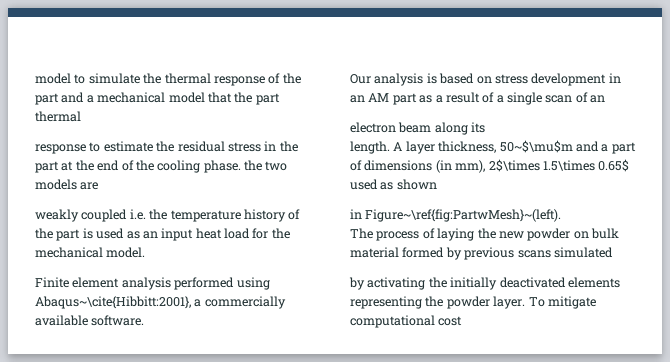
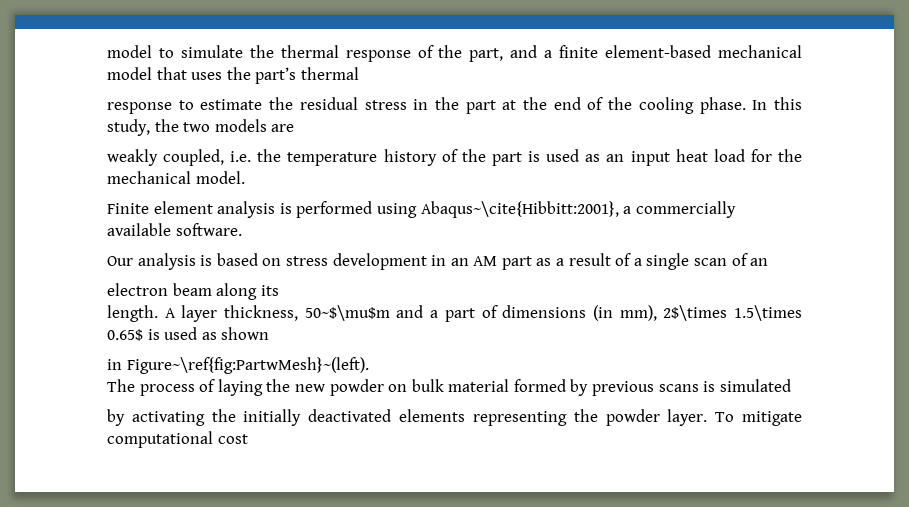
[35,92,94,105] part and a -> [469,45,712,62] part, and a finite element-based
[234,92,280,105] the part -> [191,67,297,84] uses the part’s
(241, 166) none -> [752,97,802,110] [107,119,150,136] In this study,
[81,209,128,222] coupled -> [163,149,225,166] coupled,
(171, 283) none -> [279,203,292,214] is
(630, 165) none -> [147,329,160,340] is
(551, 254) none -> [703,381,716,392] is

